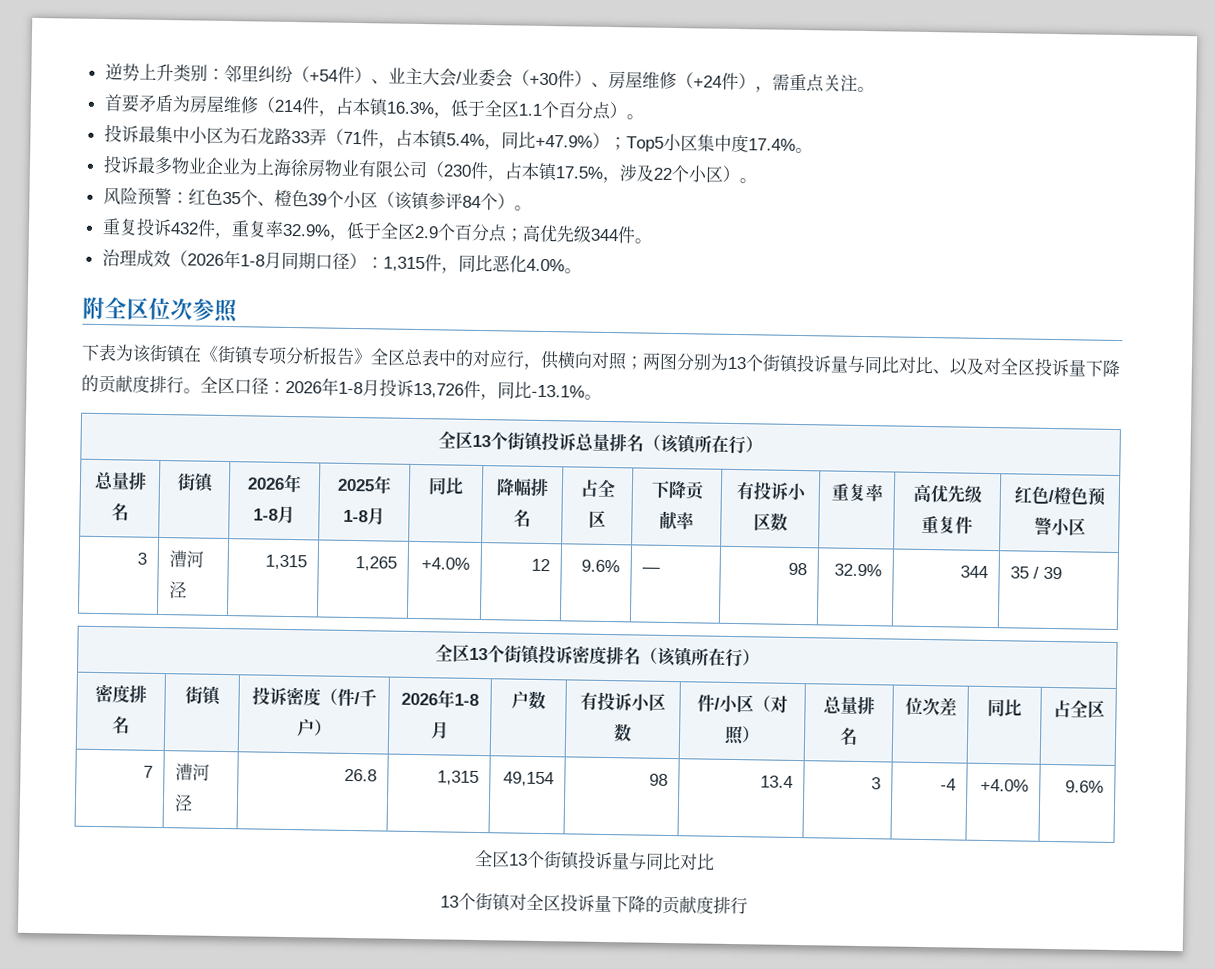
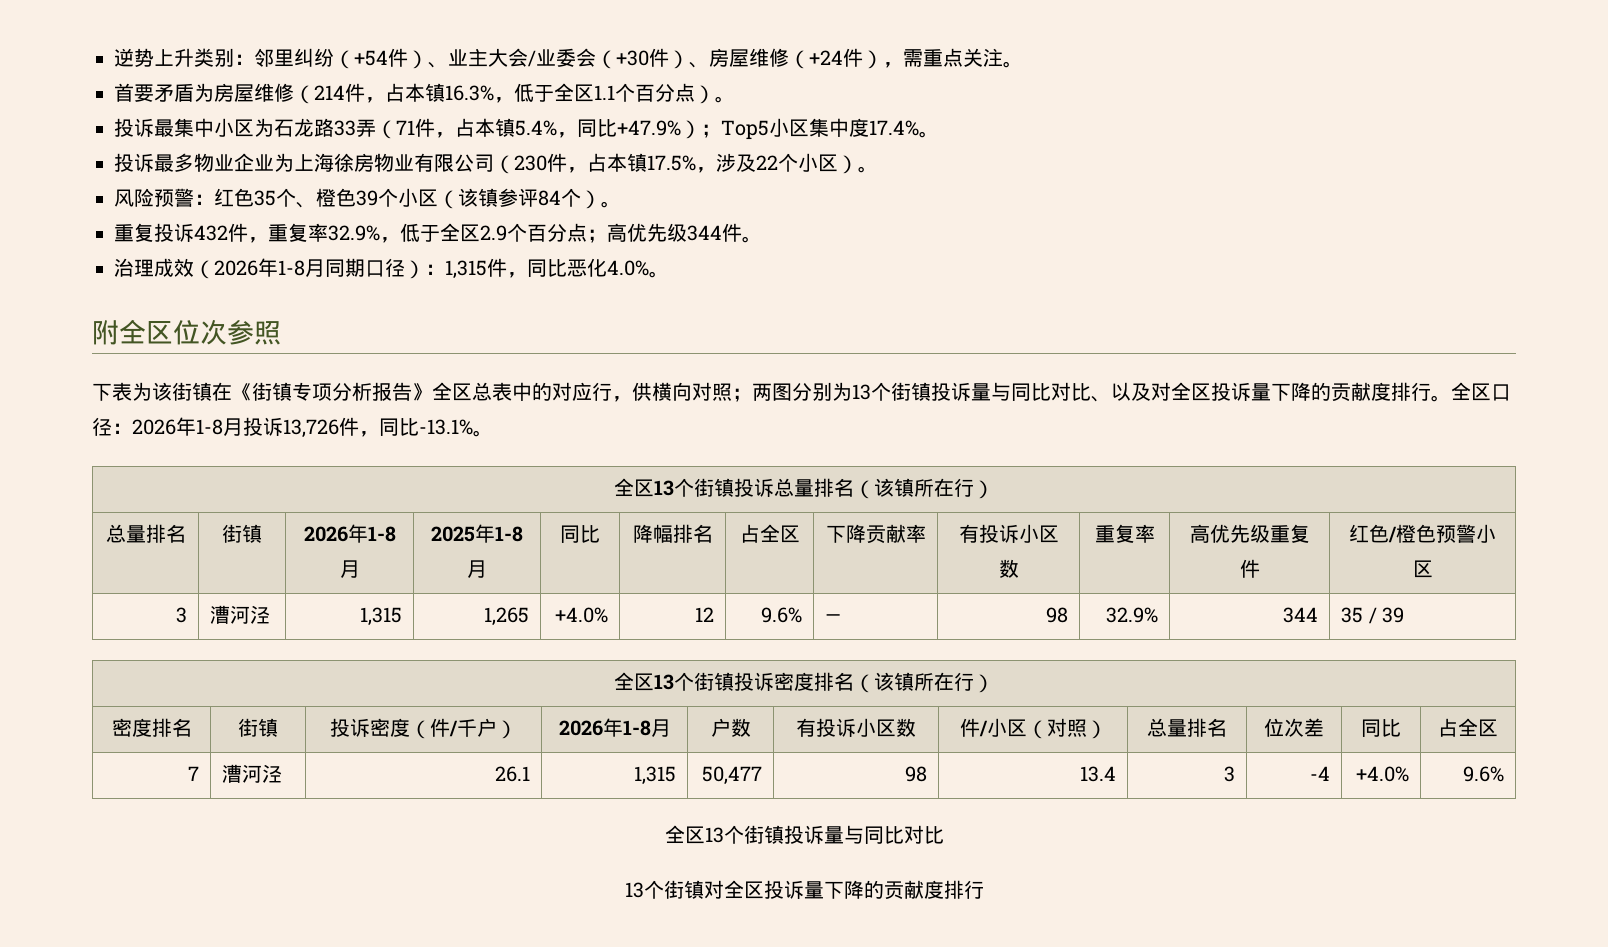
[343,768,377,782] [436,770,479,786] [502,771,554,787] 26.8 | 1,315 | 49,154 -> [494,766,530,782] [633,766,676,785] [701,766,762,785] 26.1 | 1,315 | 50,477

